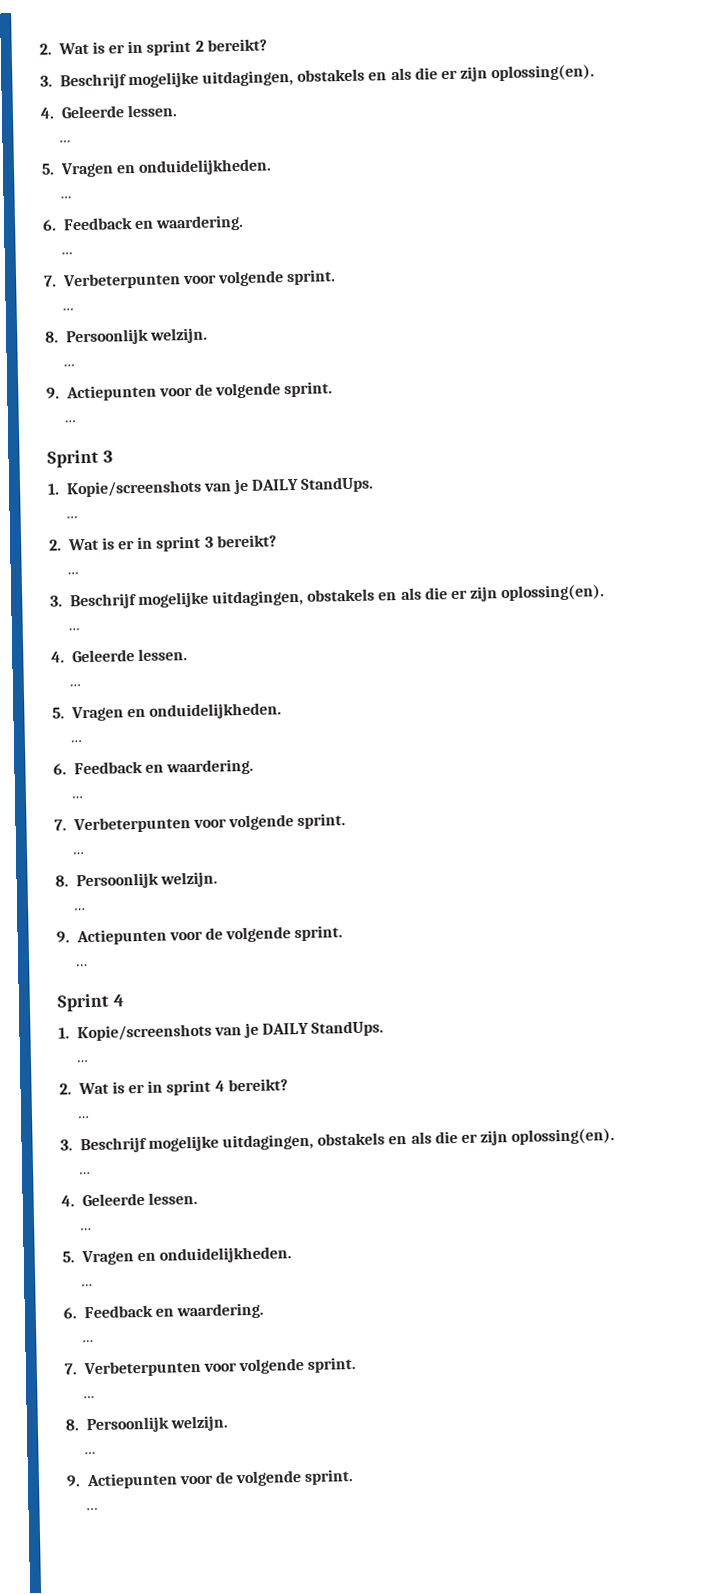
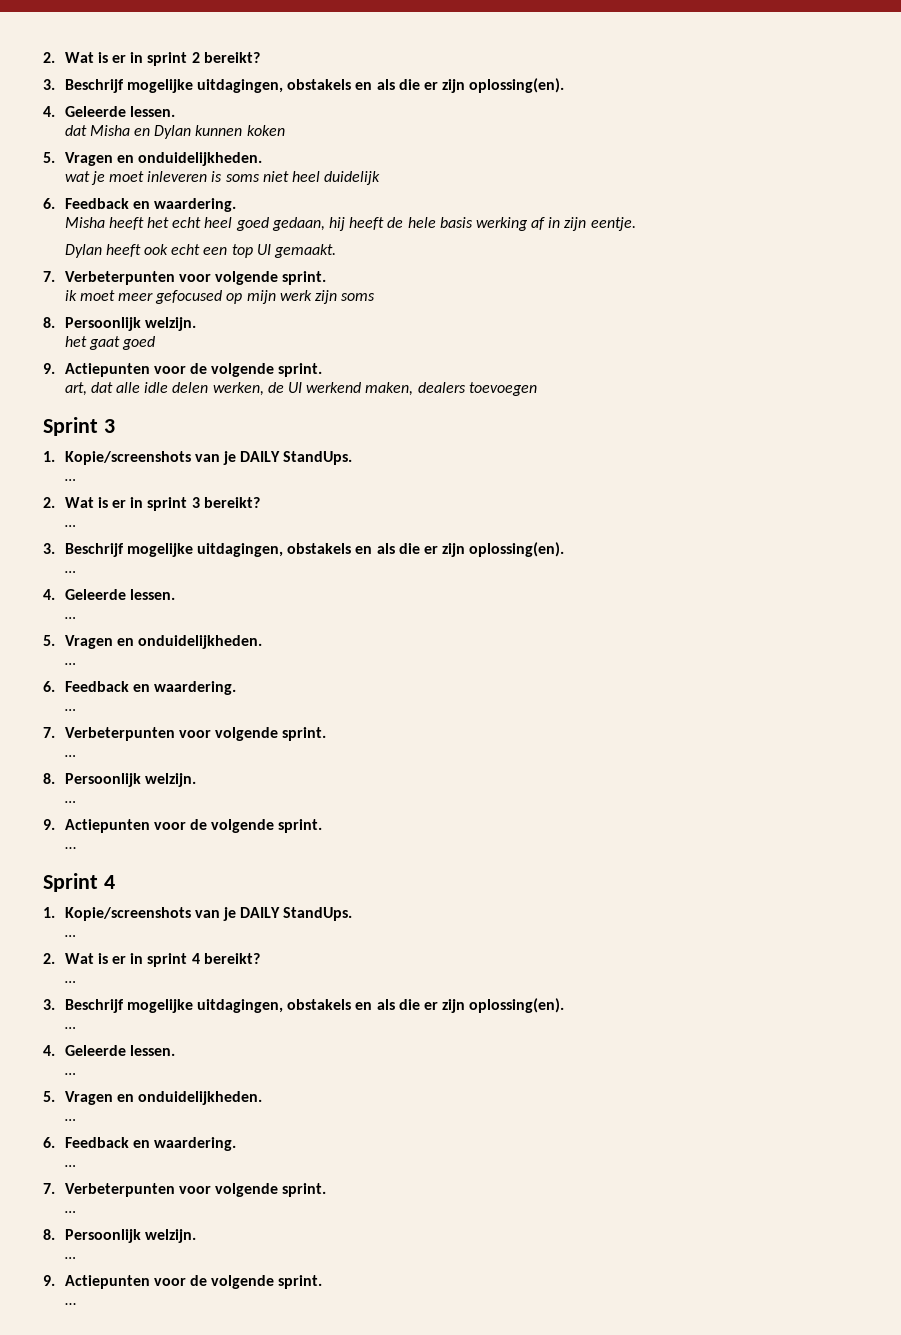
[58,140,72,143] [41,158,273,178] [59,196,73,199] [42,214,245,232] [60,252,74,255] [44,269,337,290] [61,308,75,311] [45,327,208,346] [62,364,76,367] [46,381,334,402] [63,420,77,423] … // 5. Vragen en onduidelijkheden. // … // 6. Feedback en waardering. // … // 7. Verbeterpunten voor volgende sprint. // … // 8. Persoonlijk welzijn. // … // 9. Actiepunten voor de volgende sprint. // … -> [64,125,285,139] [43,152,263,166] [64,171,381,185] [43,198,237,212] [64,217,636,231] [64,244,336,258] [43,271,327,285] [64,290,376,304] [43,317,196,331] [64,336,156,350] [43,363,323,377] [64,382,537,396] dat Misha en Dylan kunnen koken // 5. Vragen en onduidelijkheden. // wat je moet inleveren is soms niet heel duidelijk // 6. Feedback en waardering. // Misha heeft het echt heel goed gedaan, hij heeft de hele basis werking af in zijn eentje. // Dylan heeft ook echt een top UI gemaakt. // 7. Verbeterpunten voor volgende sprint. // ik moet meer gefocused op mijn werk zijn soms // 8. Persoonlijk welzijn. // het gaat goed // 9. Actiepunten voor de volgende sprint. // art, dat alle idle delen werken, de UI werkend maken, dealers toevoegen

